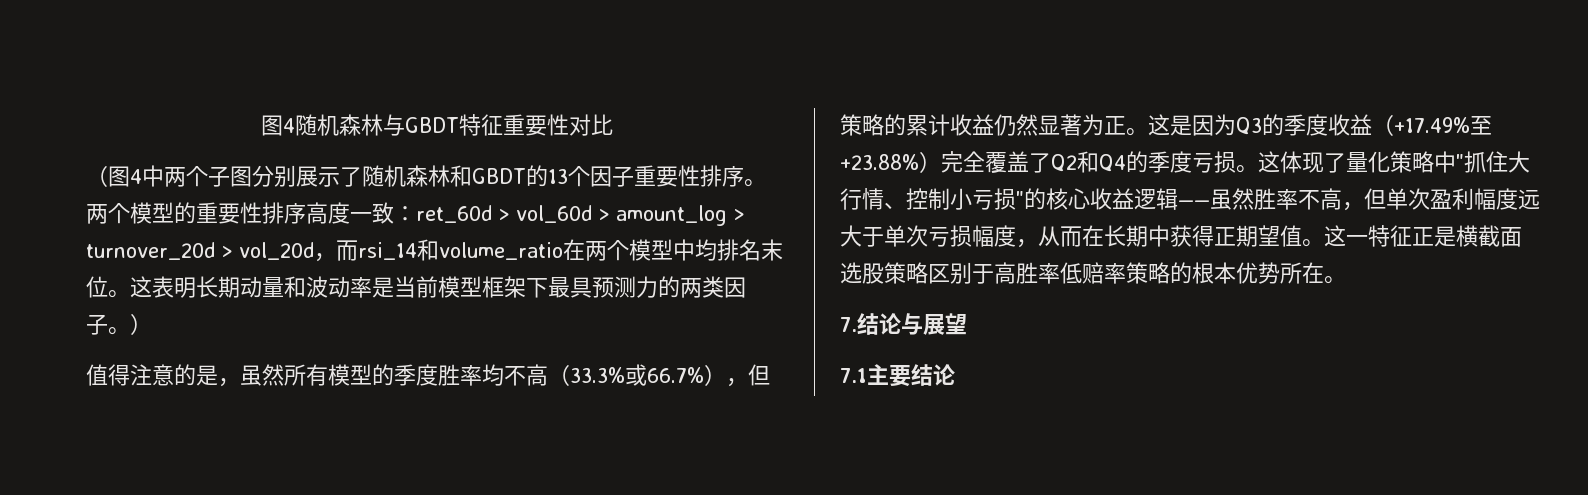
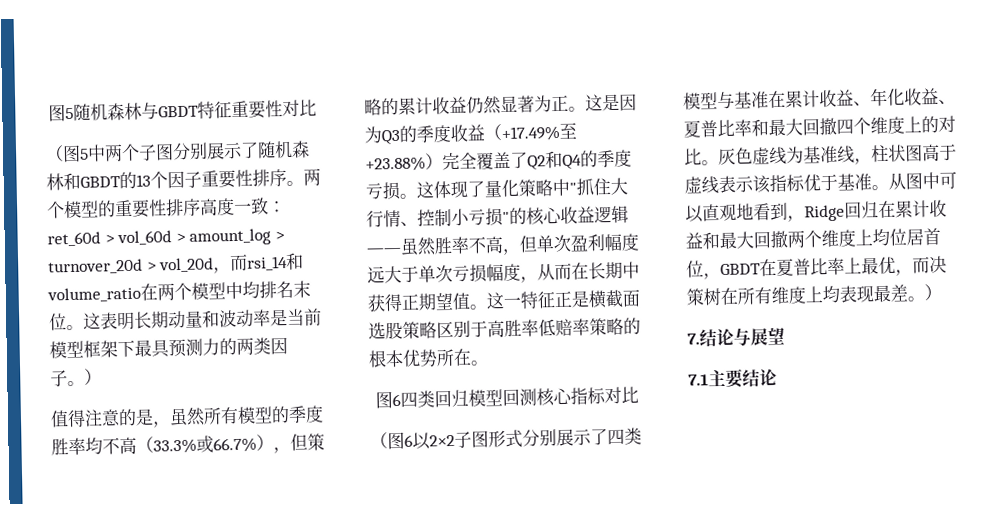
[260,115,295,136] 图4 -> [48,104,74,122] 图5
[130,169,142,184] 4 -> [80,148,89,160] 5
(1346, 280) none -> [374,386,639,409] [370,427,642,450] [683,87,956,110] [683,115,956,138] [684,143,957,166] [684,171,957,195] [685,199,947,223] [685,227,941,250] [686,255,947,280] [686,283,942,306] // 图6四类回归模型回测核心指标对比 // （图6以2×2子图形式分别展示了四类模型与基准在累计收益、年化收益、夏普比率和最大回撤四个维度上的对比。灰色虚线为基准线，柱状图高于虚线表示该指标优于基准。从图中可以直观地看到，Ridge回归在累计收益和最大回撤两个维度上均位居首位，GBDT在夏普比率上最优，而决策树在所有维度上均表现最差。）

